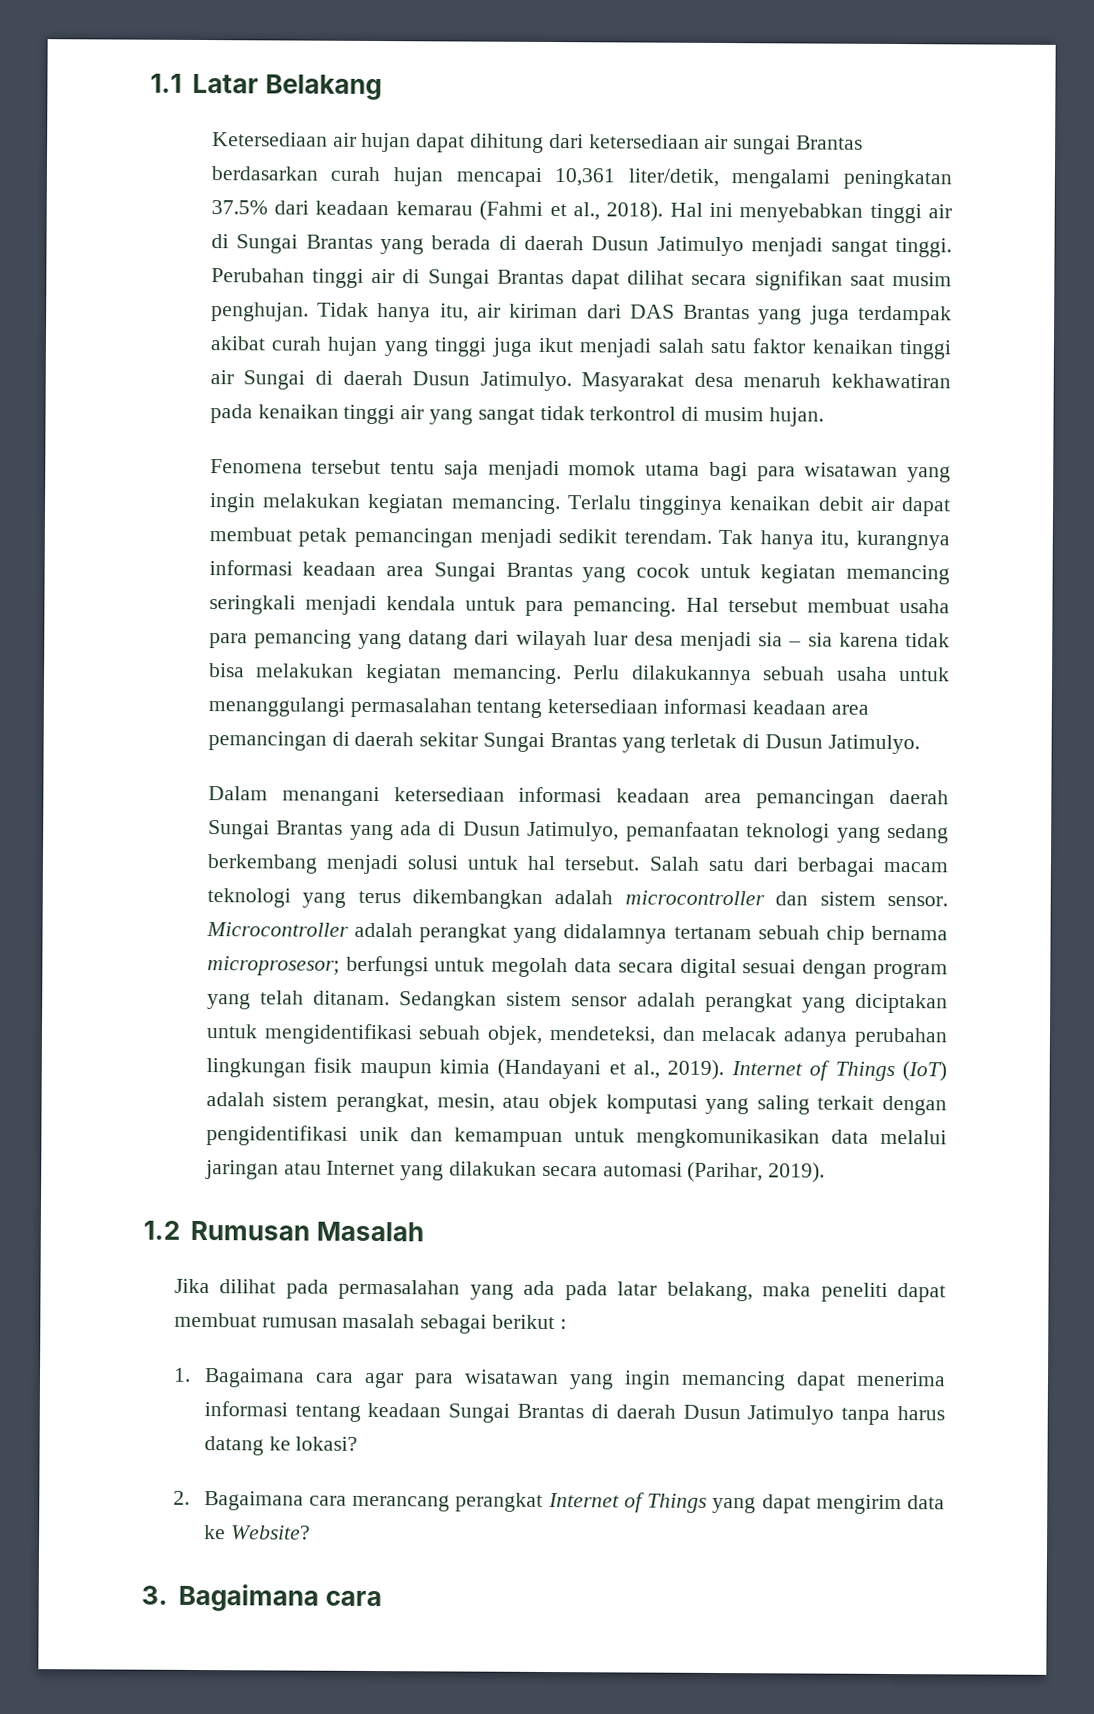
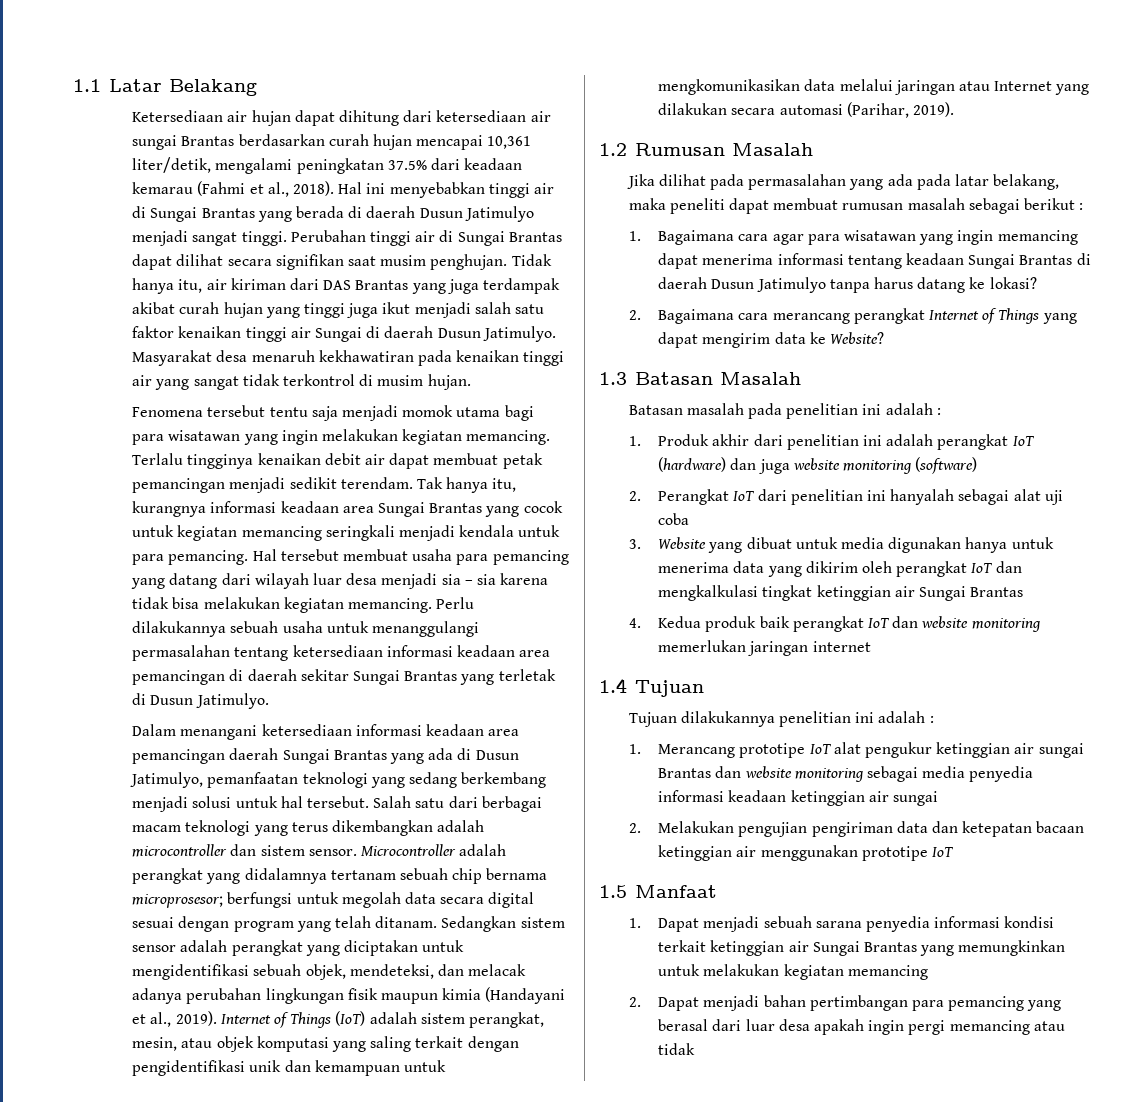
[141,1583,382,1612] 3. Bagaimana cara -> [599,372,801,385] [628,403,941,419] [628,434,1034,450] [658,457,978,474] [628,489,1063,505] [658,513,690,525] [628,537,1054,553] [658,561,1022,577] [658,585,1024,601] [628,616,1041,632] [658,640,871,656] [599,678,704,697] [628,711,934,727] [628,742,1084,758] [658,766,1034,782] [658,790,938,806] [628,821,1085,837] [658,845,953,861] [599,885,717,898] [628,916,1055,932] [658,940,1066,956] [658,964,928,980] [628,995,1062,1011] [658,1019,1065,1035] [658,1043,696,1055] 1.3 Batasan Masalah // Batasan masalah pada penelitian ini adalah : // 1. Produk akhir dari penelitian ini adalah perangkat IoT (hardware) dan juga website monitoring (software) // 2. Perangkat IoT dari penelitian ini hanyalah sebagai alat uji coba // 3. Website yang dibuat untuk media digunakan hanya untuk menerima data yang dikirim oleh perangkat IoT dan mengkalkulasi tingkat ketinggian air Sungai Brantas // 4. Kedua produk baik perangkat IoT dan website monitoring memerlukan jaringan internet // 1.4 Tujuan // Tujuan dilakukannya penelitian ini adalah : // 1. Merancang prototipe IoT alat pengukur ketinggian air sungai Brantas dan website monitoring sebagai media penyedia informasi keadaan ketinggian air sungai // 2. Melakukan pengujian pengiriman data dan ketepatan bacaan ketinggian air menggunakan prototipe IoT // 1.5 Manfaat // 1. Dapat menjadi sebuah sarana penyedia informasi kondisi terkait ketinggian air Sungai Brantas yang memungkinkan untuk melakukan kegiatan memancing // 2. Dapat menjadi bahan pertimbangan para pemancing yang berasal dari luar desa apakah ingin pergi memancing atau tidak

